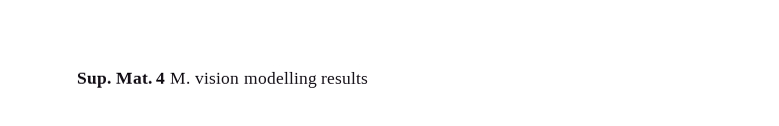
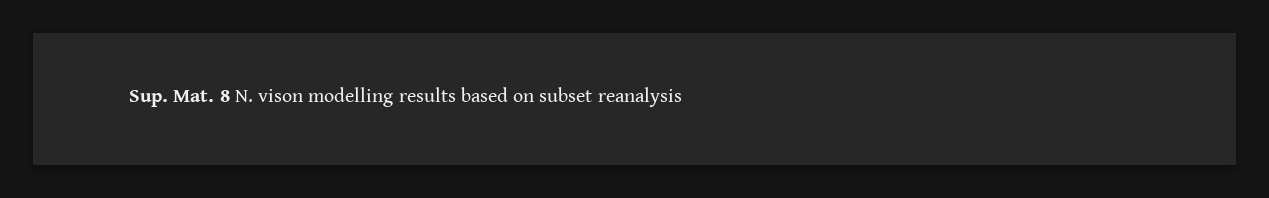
[155,71,369,88] 4 M. vision modelling results -> [219,87,682,107] 8 N. vison modelling results based on subset reanalysis

